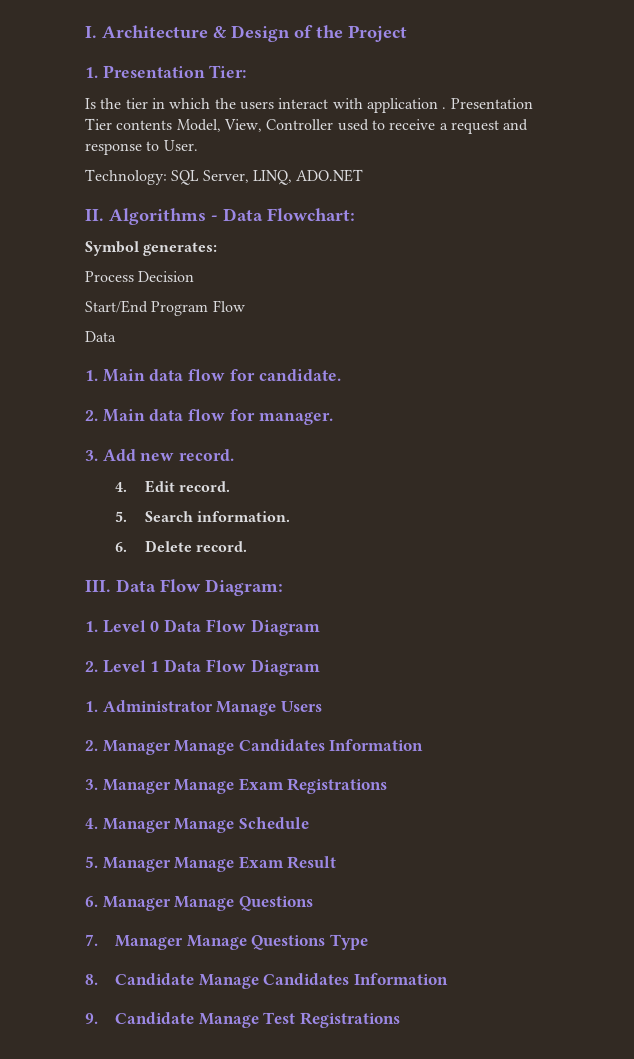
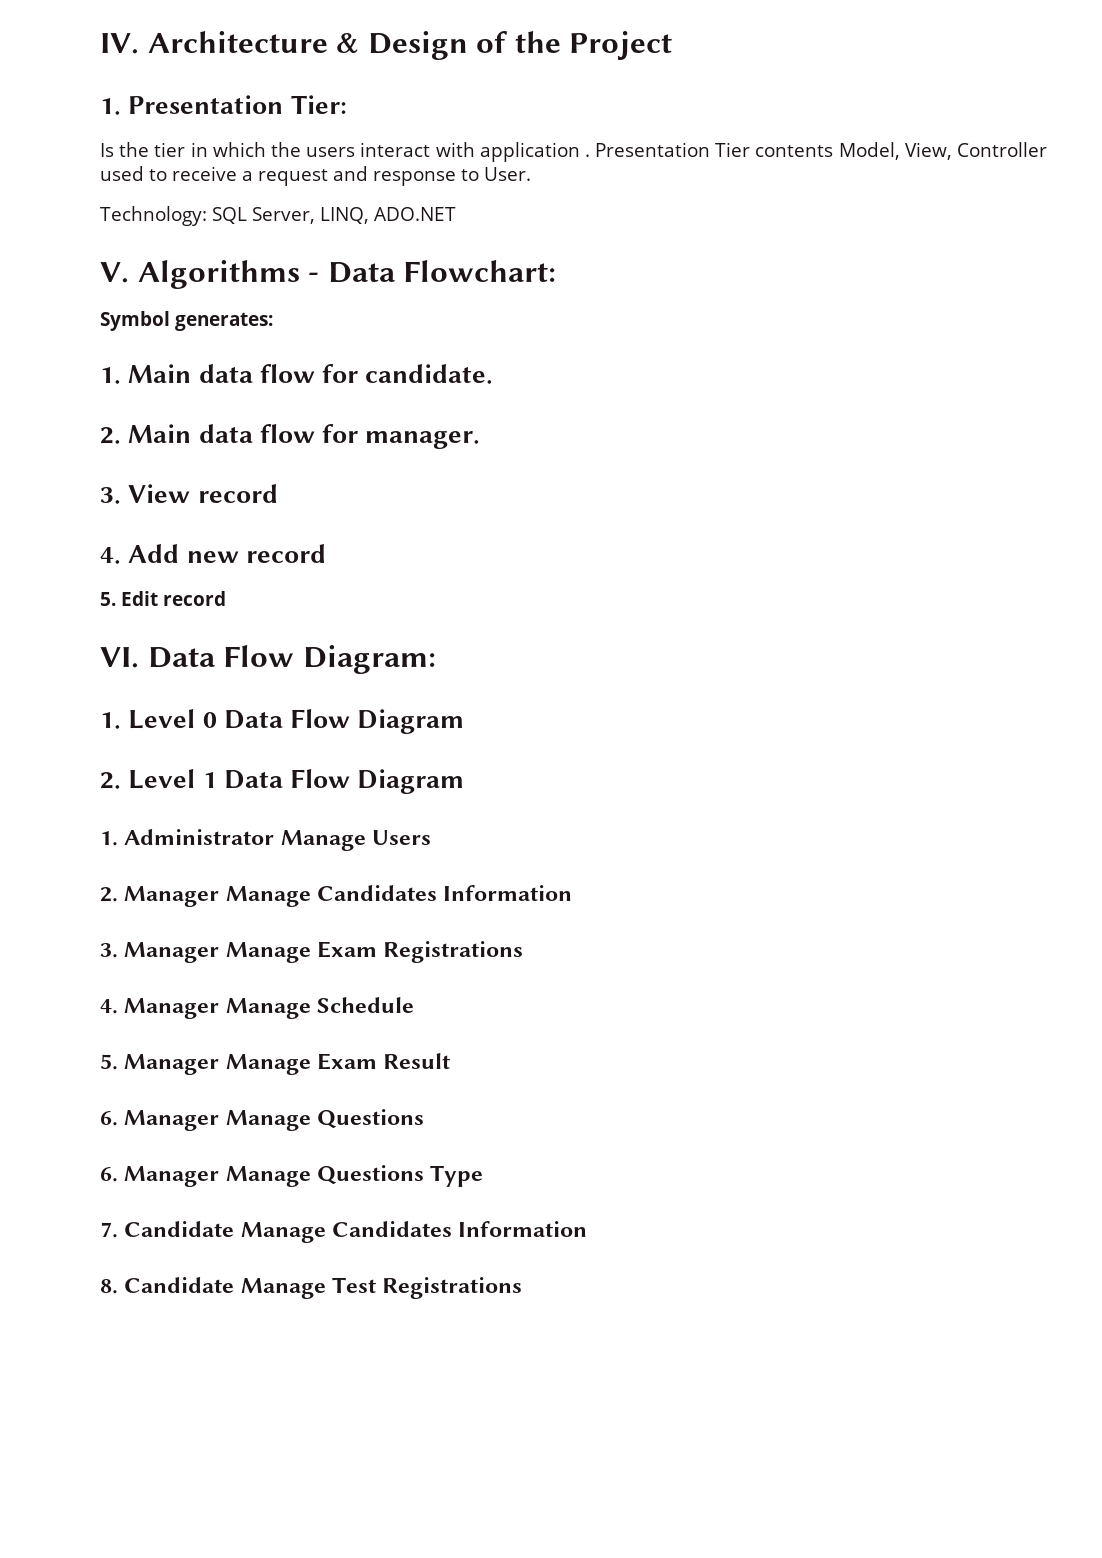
[85,26,97,38] I. -> [100,33,139,54] IV.
[85,209,104,221] II. -> [100,262,129,283] V.
[85,271,195,282] [85,300,245,316] [85,331,116,342] // Process Decision // Start/End Program Flow // Data -> (273, 321) none
[102,449,235,461] [114,480,231,493] [114,511,291,522] [114,540,248,552] [85,580,111,592] Add new record. // 4. Edit record. // 5. Search information. // 6. Delete record. // III. -> [128,484,278,503] [100,544,326,564] [100,591,226,606] [100,647,139,668] View record // 4. Add new record // 5. Edit record // VI.
[85,934,98,946] 7. -> [100,1167,118,1182] 6.
[85,974,98,985] 8. -> [100,1222,118,1238] 7.
[85,1013,98,1024] 9. -> [100,1279,118,1294] 8.

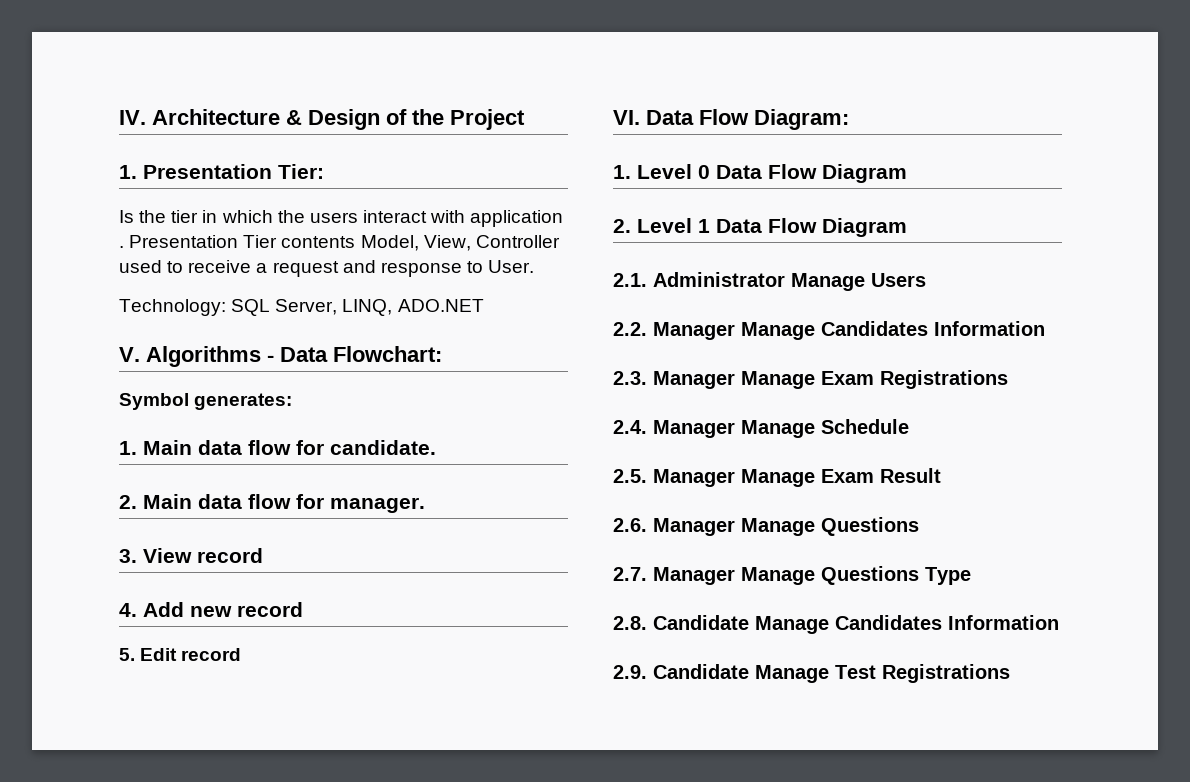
[100,831,118,846] 1. -> [613,273,647,287] 2.1.
[100,887,118,902] 2. -> [613,322,647,336] 2.2.
[100,943,118,958] 3. -> [613,371,647,385] 2.3.
[100,999,118,1014] 4. -> [613,420,647,434] 2.4.
[100,1054,118,1070] 5. -> [613,469,647,483] 2.5.
[100,1111,118,1126] 6. -> [613,518,647,532] 2.6.
[100,1167,118,1182] 6. -> [613,567,647,581] 2.7.
[100,1222,118,1238] 7. -> [613,616,647,630] 2.8.
[100,1279,118,1294] 8. -> [613,665,647,679] 2.9.

